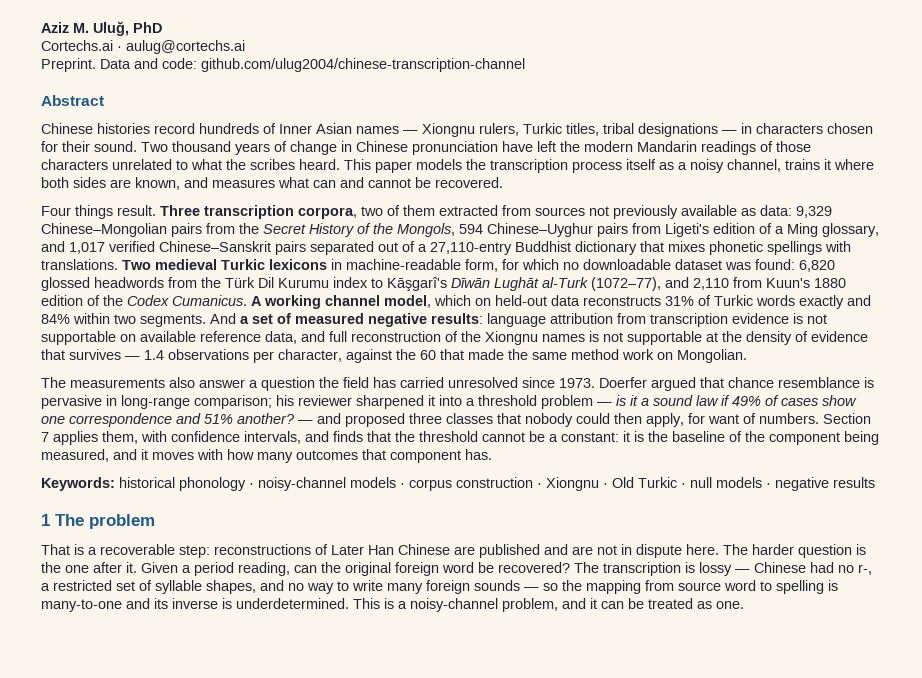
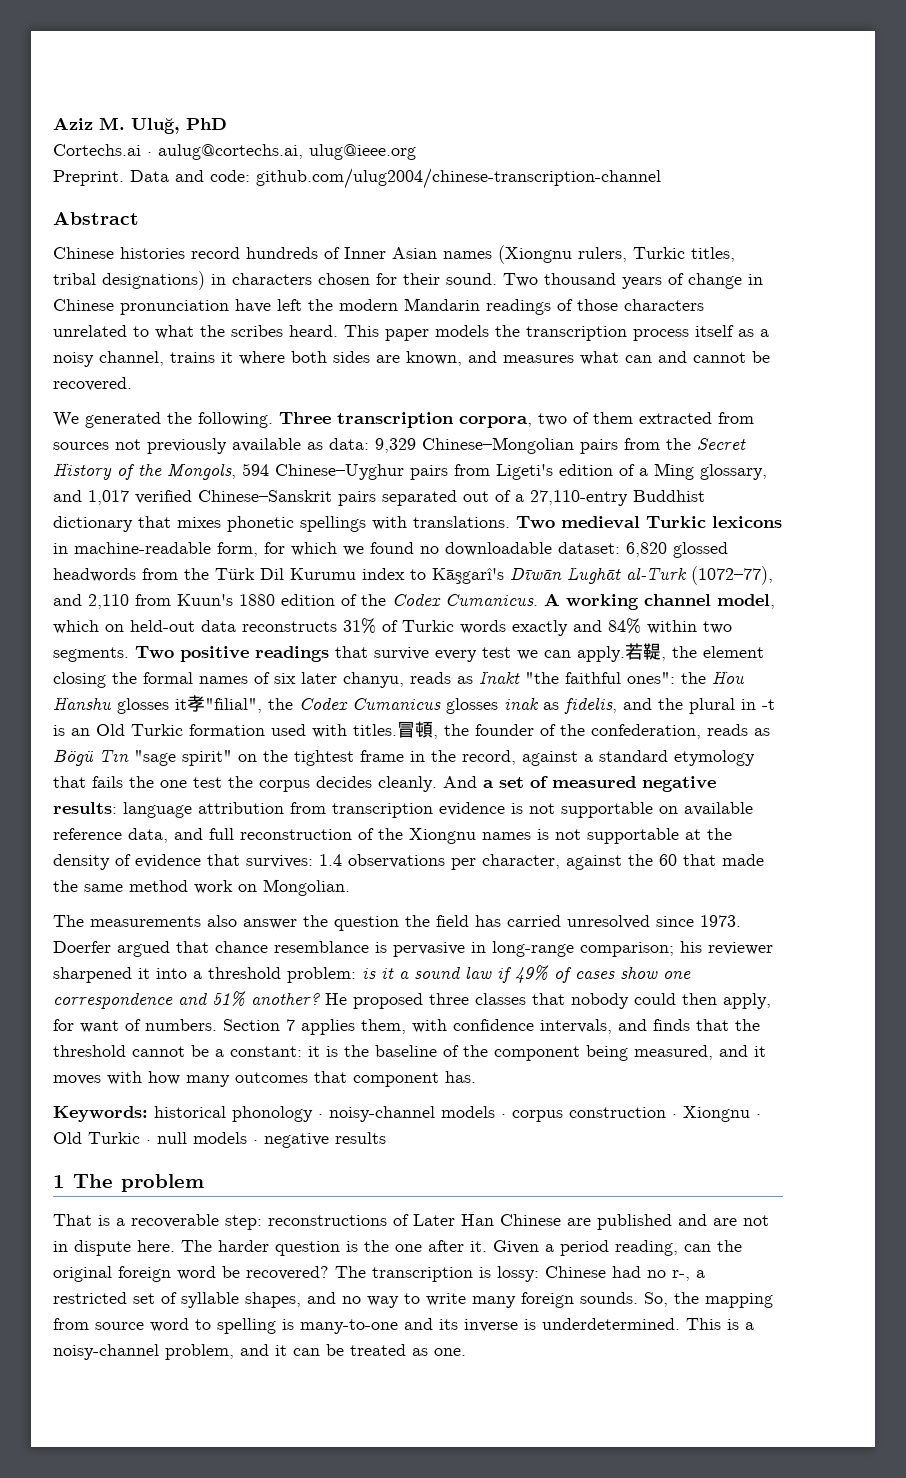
[126,40,245,54] aulug@cortechs.ai -> [158,144,416,160] aulug@cortechs.ai, ulug@ieee.org
[403,123,475,137] — Xiongnu -> [498,245,572,264] (Xiongnu
[638,123,737,137] designations — -> [102,271,205,290] designations)
[41,205,156,219] Four things result. -> [53,412,273,428] We generated the following.
[563,259,795,270] no downloadable dataset was found: -> [343,542,620,556] we found no downloadable dataset:
(206, 320) none -> [135,643,764,662] [53,671,745,688] [53,695,775,714] [53,721,770,739] [53,749,755,766] [53,776,437,792] Two positive readings that survive every test we can apply.若鞮, the element closing the formal names of six later chanyu, reads as Inakt "the faithful ones": the Hou Hanshu glosses it孝"filial", the Codex Cumanicus glosses inak as fidelis, and the plural in -t is an Old Turkic formation used with titles.冒頓, the founder of the confederation, reads as Bögü Tın "sage spirit" on the tightest frame in the record, against a standard etymology that fails the one test the corpus decides cleanly.
[69,349,140,360] survives — -> [246,855,313,868] survives:
[249,380,258,388] a -> [303,915,328,927] the
[541,395,612,409] problem — -> [287,967,356,983] problem:
[298,413,341,424] — and -> [325,993,347,1005] He
[699,562,750,576] lossy — -> [497,1266,539,1282] lossy:
[474,580,558,591] sounds — so -> [580,1292,668,1307] sounds. So,

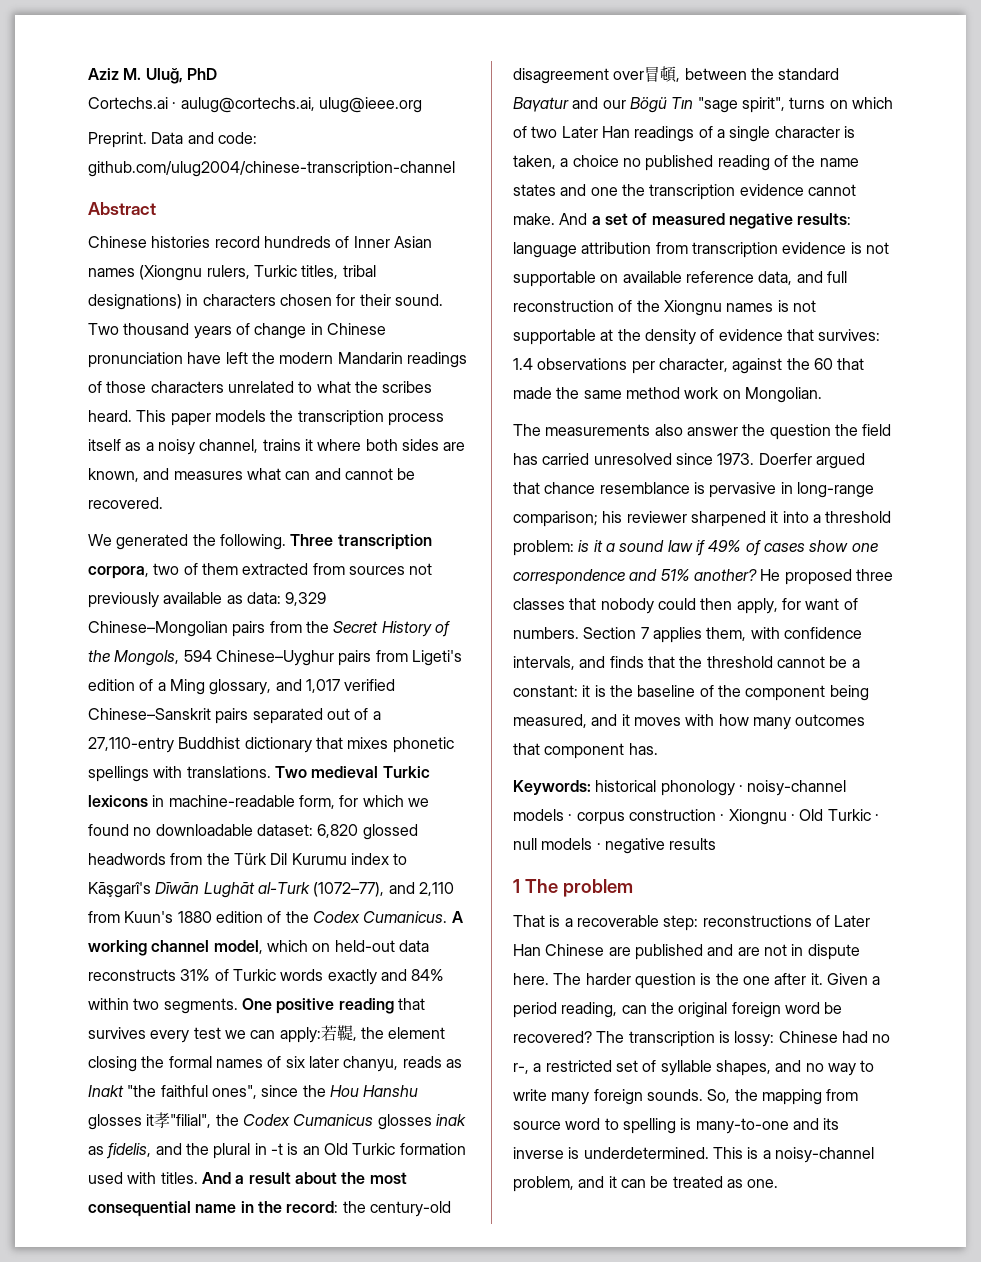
[135,646,429,662] Two positive readings that survive -> [241,998,425,1014] [88,1027,146,1039] One positive reading that survives
[577,646,625,662] apply. -> [279,1027,321,1043] apply:
[627,672,675,684] ones": -> [211,1085,299,1099] ones", since
[397,721,770,739] [53,749,755,766] [53,776,437,792] 冒頓, the founder of the confederation, reads as Bögü Tın "sage spirit" on the tightest frame in the record, against a standard etymology that fails the one test the corpus decides cleanly. -> [201,1172,407,1184] [88,1201,451,1217] [513,66,840,84] [513,97,893,113] [513,126,855,142] [513,155,859,171] [513,184,856,200] [513,213,555,225] And a result about the most consequential name in the record: the century-old disagreement over冒頓, between the standard Baγatur and our Bögü Tın "sage spirit", turns on which of two Later Han readings of a single character is taken, a choice no published reading of the name states and one the transcription evidence cannot make.

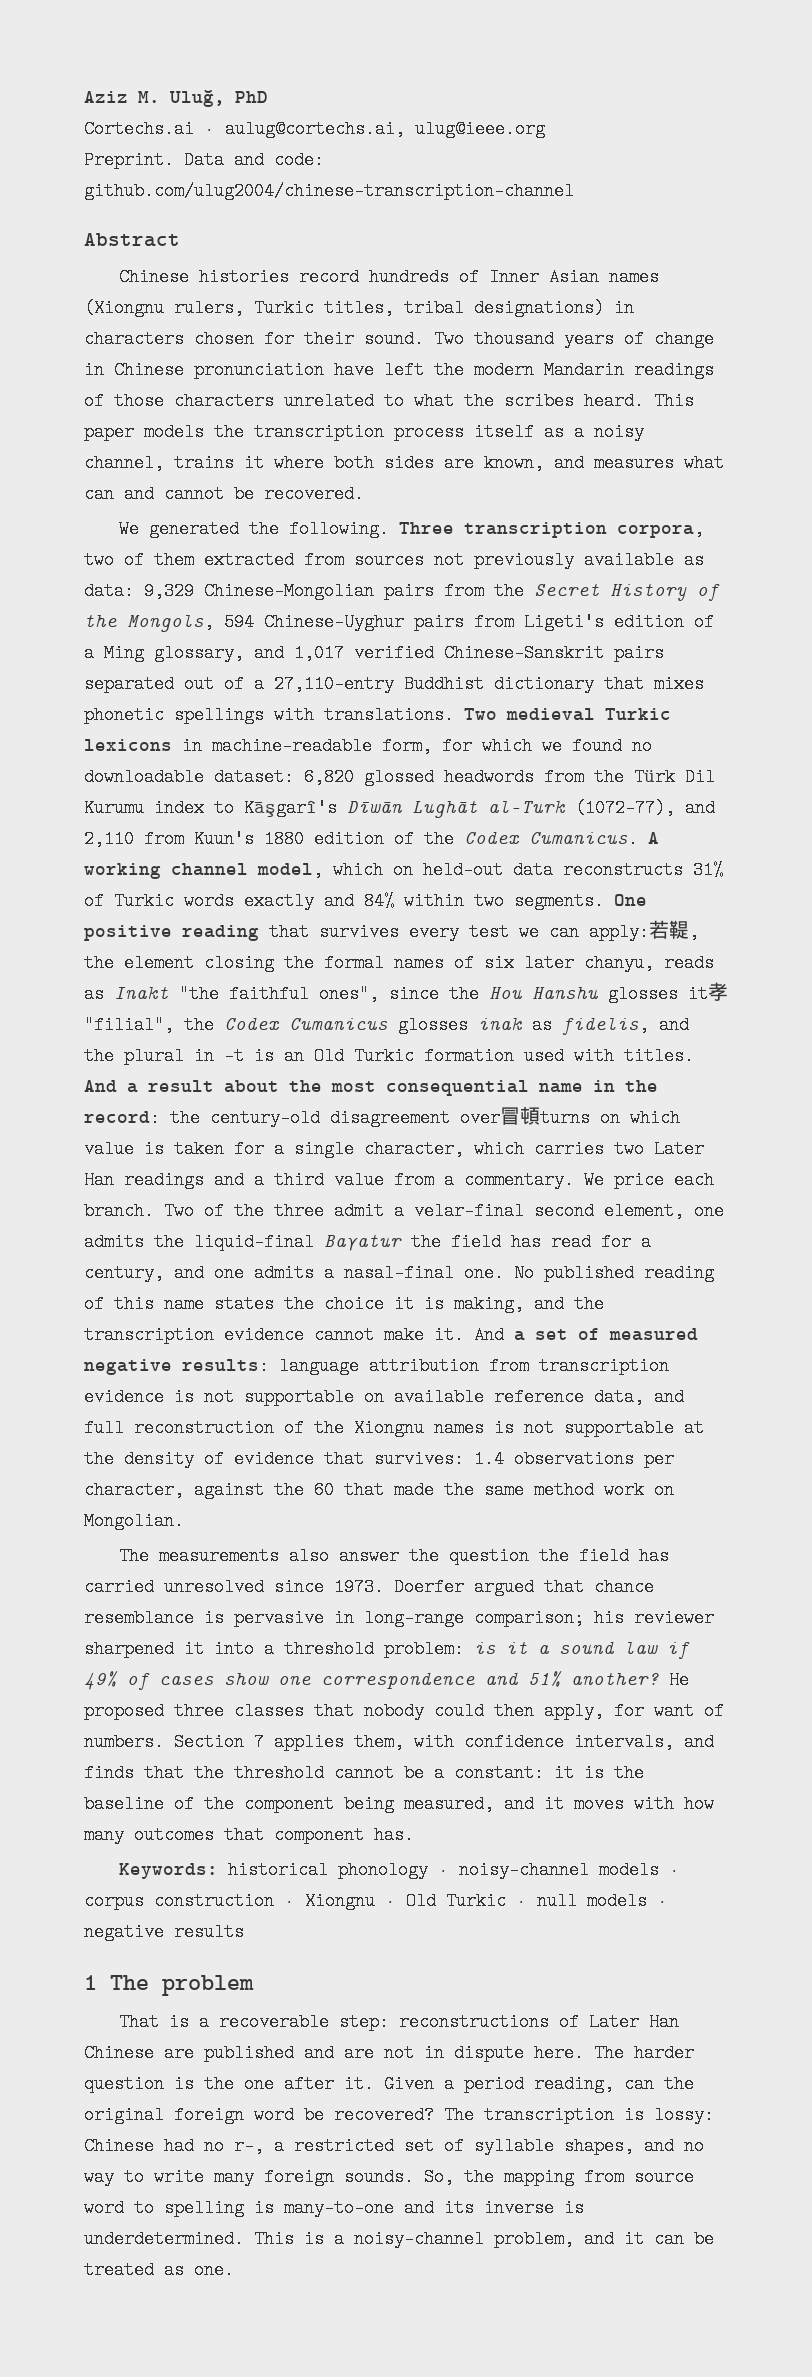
[676,68,840,82] [513,97,893,113] [513,126,855,142] [513,155,641,169] , between the standard Baγatur and our Bögü Tın "sage spirit", turns on which of two Later Han readings of a single character is taken, a choice no -> [540,1109,680,1127] [84,1140,704,1158] [84,1171,714,1189] [84,1202,724,1220] [84,1233,651,1251] [84,1264,534,1282] turns on which value is taken for a single character, which carries two Later Han readings and a third value from a commentary. We price each branch. Two of the three admit a velar-final second element, one admits the liquid-final Baγatur the field has read for a century, and one admits a nasal-final one. No
[792,155,816,167] the -> [114,1295,154,1313] this
[560,184,618,196] and one -> [284,1295,564,1313] the choice it is making, and
[513,213,555,225] make. -> [384,1326,464,1344] make it.

